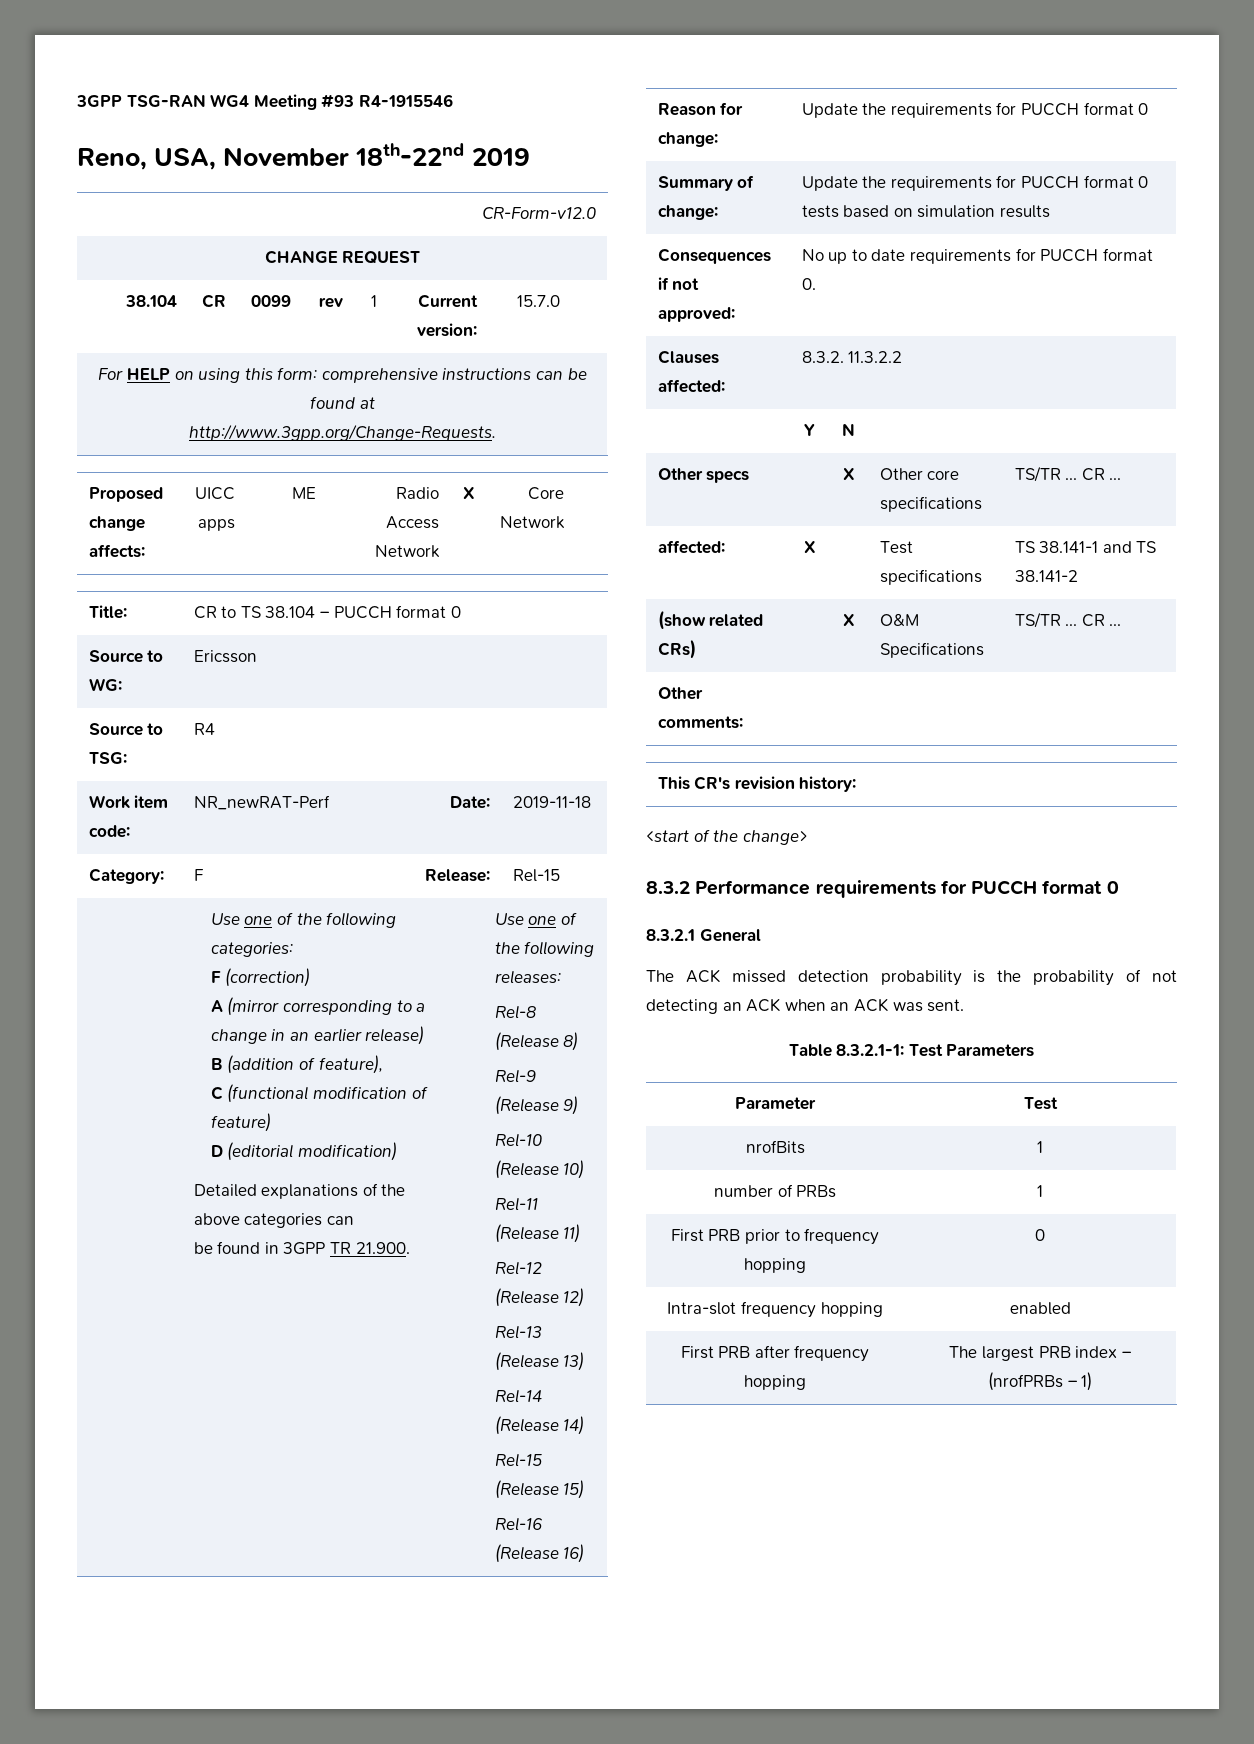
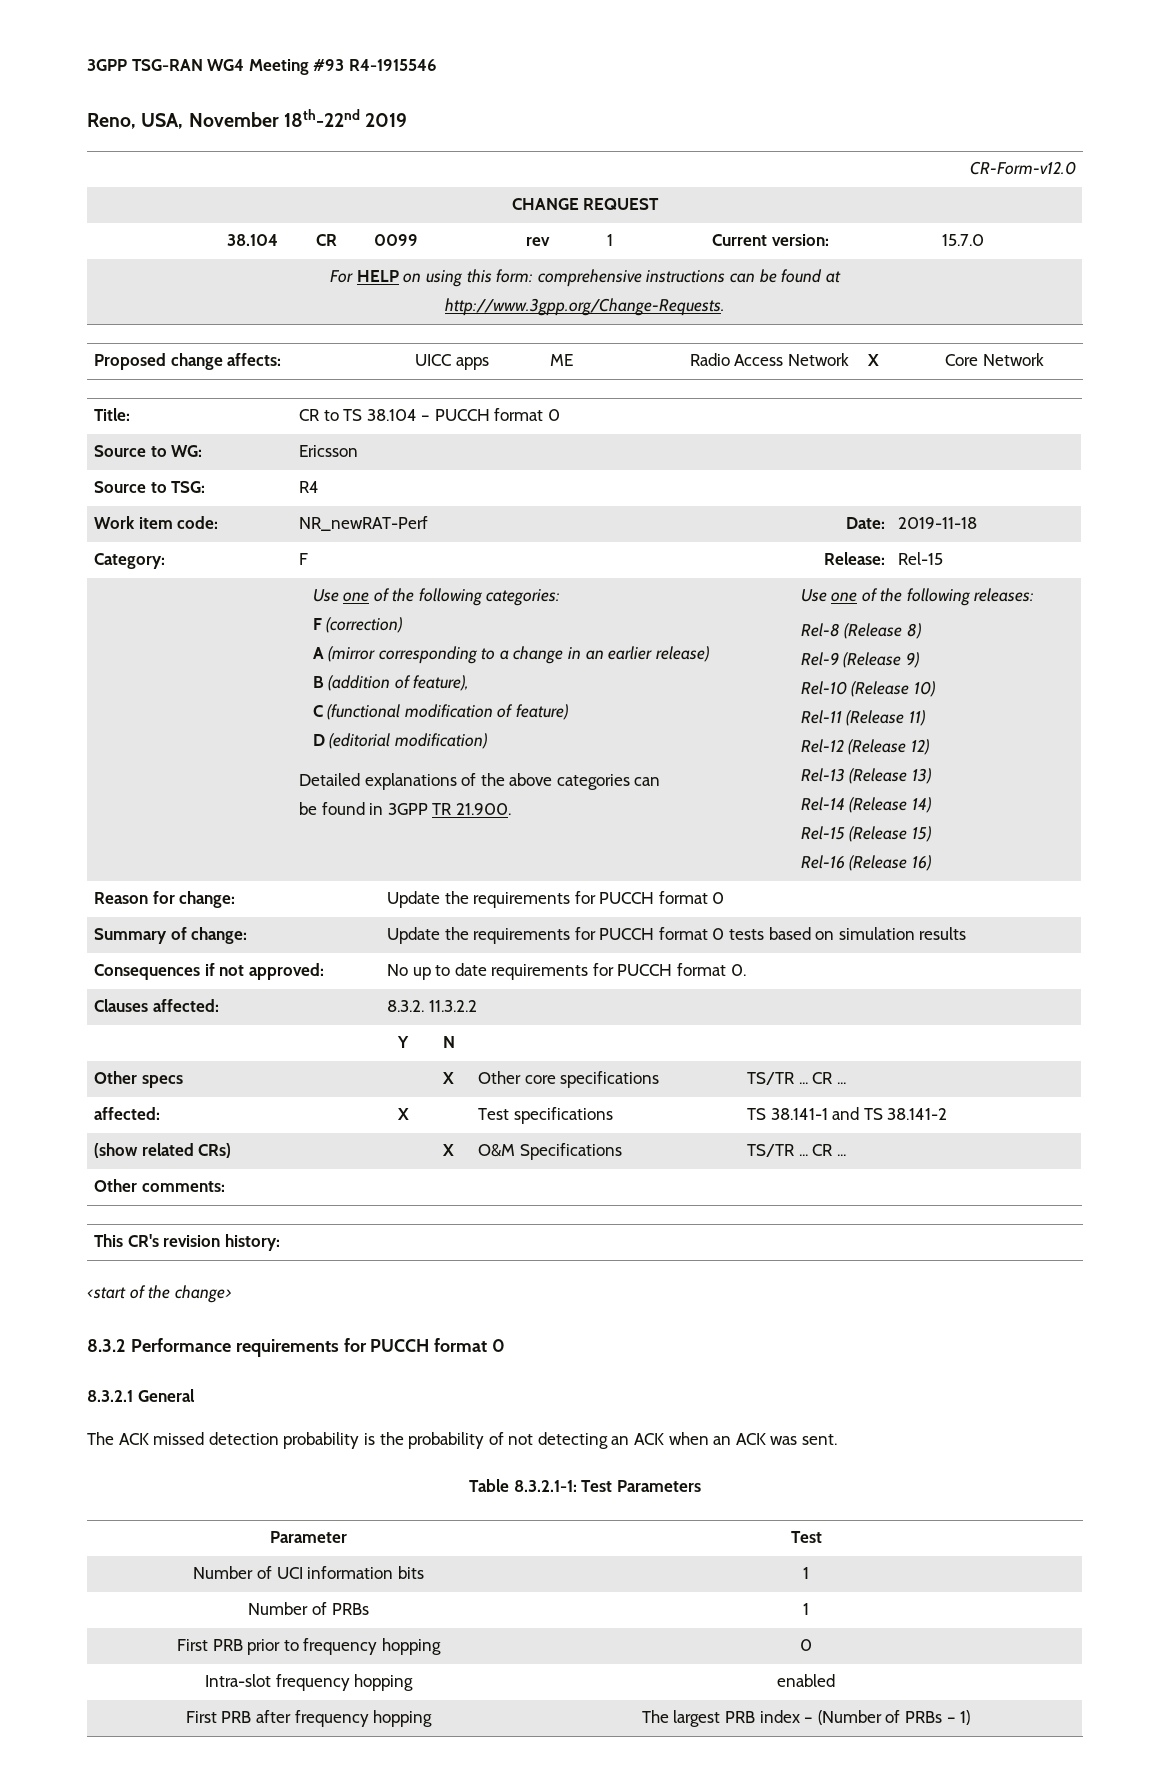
[745,1140,805,1154] [1037,1141,1043,1153] [713,1185,773,1197] nrofBits | 1 // number -> [193,1566,424,1579] [803,1567,809,1579] [248,1602,309,1615] Number of UCI information bits | 1 // Number
[987,1372,1063,1391] (nrofPRBs -> [817,1710,942,1725] (Number of PRBs

